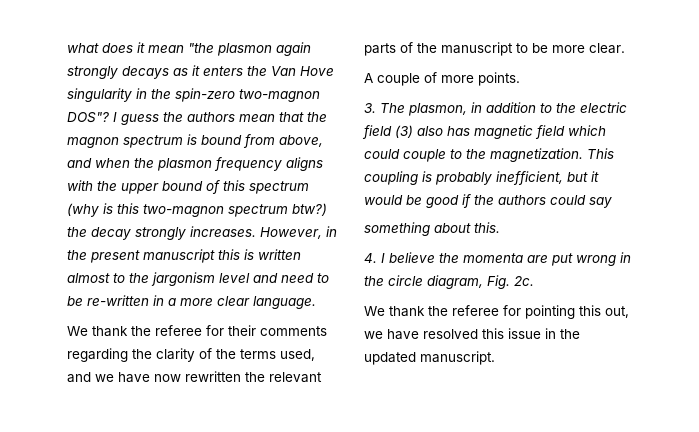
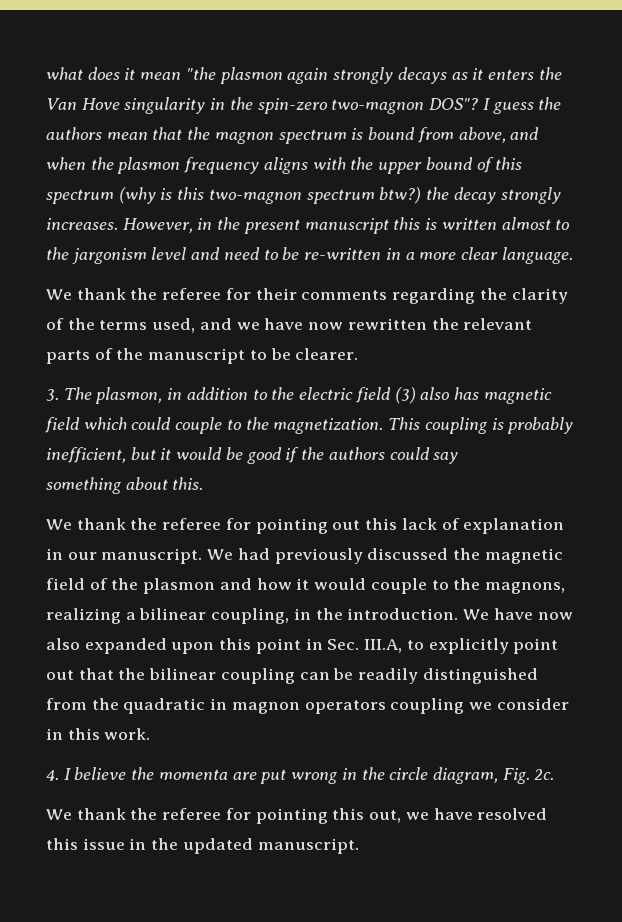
[552,43,625,54] [364,72,520,86] more clear. // A couple of more points. -> [295,348,359,360] clearer.
(500, 227) none -> [46,518,565,534] [46,548,563,564] [46,578,565,594] [46,608,573,624] [46,638,559,654] [46,668,538,684] [46,698,569,714] [46,728,151,740] // We thank the referee for pointing out this lack of explanation in our manuscript. We had previously discussed the magnetic field of the plasmon and how it would couple to the magnons, realizing a bilinear coupling, in the introduction. We have now also expanded upon this point in Sec. III.A, to explicitly point out that the bilinear coupling can be readily distinguished from the quadratic in magnon operators coupling we consider in this work.

